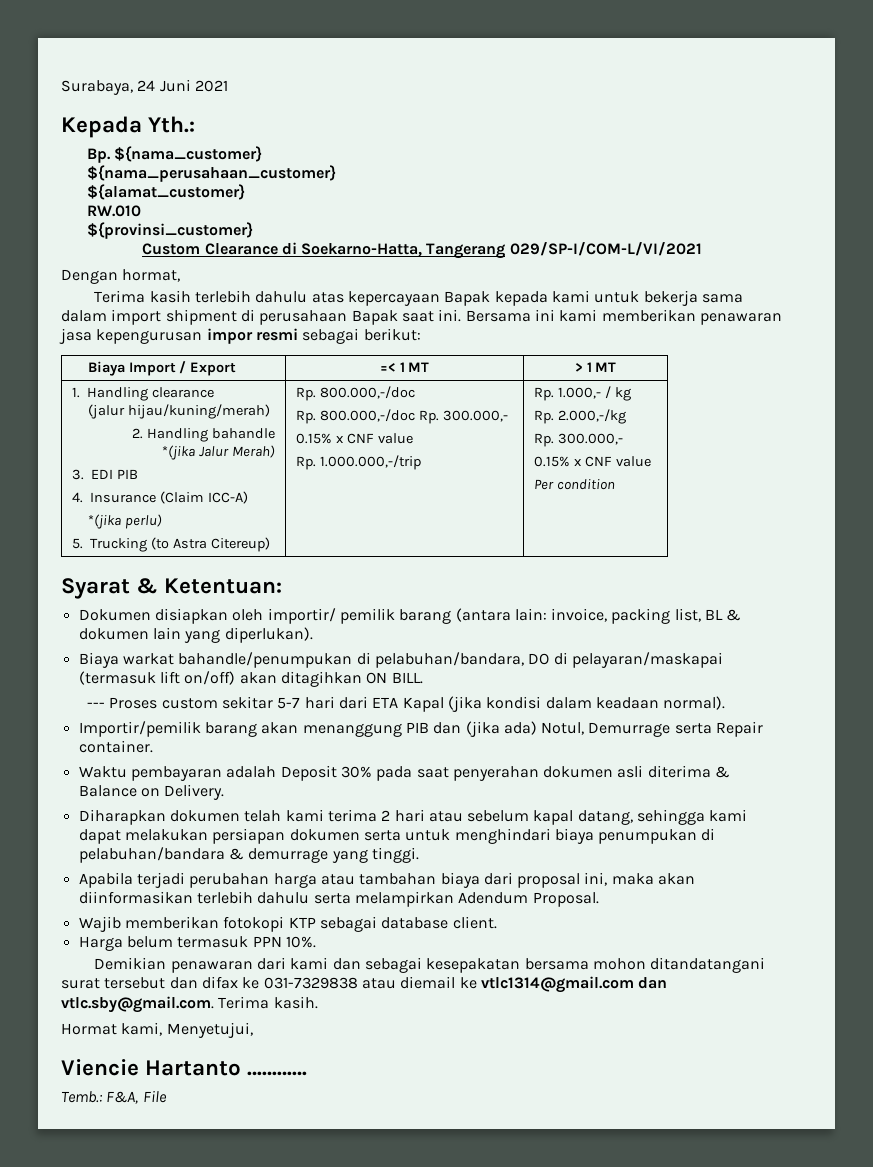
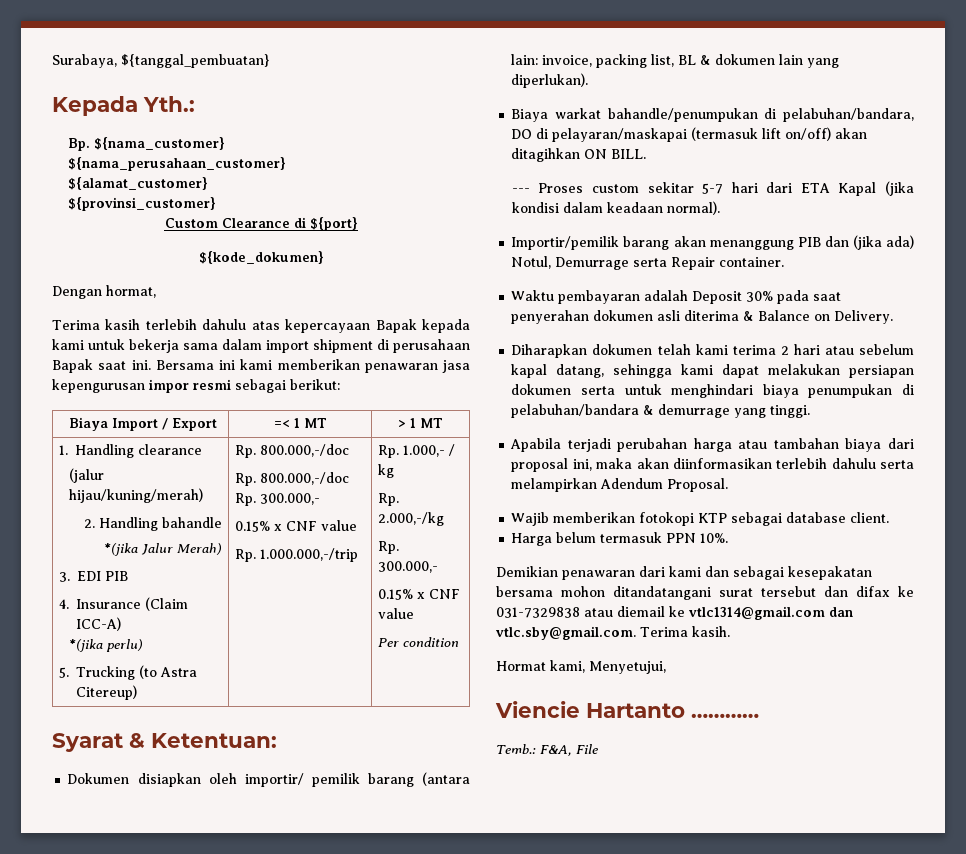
[137,79,228,92] 24 Juni 2021 -> [121,54,269,68] ${tanggal_pembuatan}
[86,205,141,217] // RW.010 -> (208, 183) none
[301,242,702,259] Soekarno-Hatta, Tangerang 029/SP-I/COM-L/VI/2021 -> [309,217,358,231] [198,251,324,264] ${port} // ${kode_dokumen}

